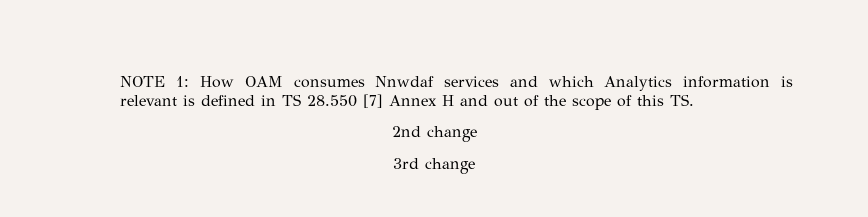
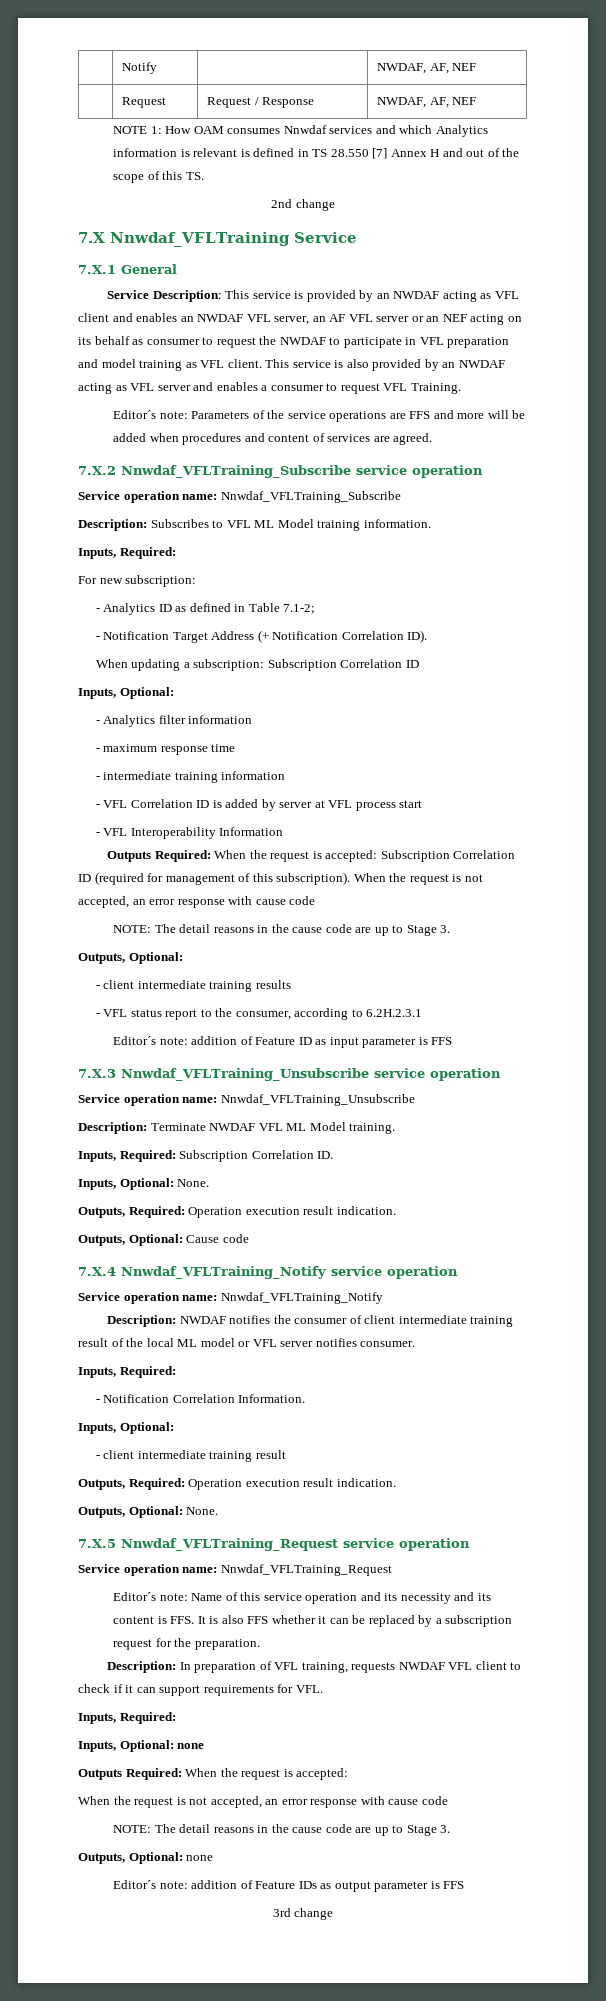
(120, 81) none -> [122,62,158,74] [377,63,477,74] [122,97,167,108] [207,97,315,108] [377,97,477,108] | Notify | | NWDAF, AF, NEF // | Request | Request / Response | NWDAF, AF, NEF //
(477, 134) none -> [78,232,357,247] [78,264,177,274] [107,290,519,302] [78,313,522,325] [78,336,510,348] [78,359,505,371] [78,382,461,394] [113,410,526,422] [113,433,433,445] [78,465,483,478] [78,491,401,503] [78,519,431,531] [78,547,176,559] [78,575,197,587] [95,603,316,615] [95,630,428,643] [95,659,419,671] [78,687,174,699] [95,715,253,727] [95,744,236,755] [95,771,286,783] [95,799,423,811] [95,827,284,839] [107,850,516,862] [78,872,483,885] [78,896,316,908] [113,924,451,936] [78,952,183,964] [95,980,291,992] [95,1008,423,1020] [113,1036,453,1048] [78,1068,501,1081] [78,1094,415,1106] [78,1122,396,1134] [78,1150,334,1162] [78,1178,210,1190] [78,1206,396,1218] [78,1234,249,1246] [78,1266,458,1279] [78,1292,383,1304] [107,1315,514,1327] [78,1338,416,1347] [78,1366,176,1378] [95,1394,306,1403] [78,1422,174,1434] [95,1450,286,1462] [78,1478,396,1490] [78,1506,219,1518] [78,1538,470,1551] [78,1564,392,1576] [113,1592,491,1604] [113,1615,513,1627] [113,1638,260,1650] [107,1661,522,1673] [78,1684,323,1696] [78,1712,176,1724] [78,1740,205,1752] [78,1768,349,1780] [78,1796,448,1808] [113,1824,451,1836] [78,1852,214,1864] [113,1880,465,1892] // 7.X Nnwdaf_VFLTraining Service // 7.X.1 General // Service Description: This service is provided by an NWDAF acting as VFL client and enables an NWDAF VFL server, an AF VFL server or an NEF acting on its behalf as consumer to request the NWDAF to participate in VFL preparation and model training as VFL client. This service is also provided by an NWDAF acting as VFL server and enables a consumer to request VFL Training. // Editor´s note: Parameters of the service operations are FFS and more will be added when procedures and content of services are agreed. // 7.X.2 Nnwdaf_VFLTraining_Subscribe service operation // Service operation name: Nnwdaf_VFLTraining_Subscribe // Description: Subscribes to VFL ML Model training information. // Inputs, Required: // For new subscription: // - Analytics ID as defined in Table 7.1-2; // - Notification Target Address (+ Notification Correlation ID). // When updating a subscription: Subscription Correlation ID // Inputs, Optional: // - Analytics filter information // - maximum response time // - intermediate training information // - VFL Correlation ID is added by server at VFL process start // - VFL Interoperability Information // Outputs Required: When the request is accepted: Subscription Correlation ID (required for management of this subscription). When the request is not accepted, an error response with cause code // NOTE: The detail reasons in the cause code are up to Stage 3. // Outputs, Optional: // - client intermediate training results // - VFL status report to the consumer, according to 6.2H.2.3.1 // Editor´s note: addition of Feature ID as input parameter is FFS // 7.X.3 Nnwdaf_VFLTraining_Unsubscribe service operation // Service operation name: Nnwdaf_VFLTraining_Unsubscribe // Description: Terminate NWDAF VFL ML Model training. // Inputs, Required: Subscription Correlation ID. // Inputs, Optional: None. // Outputs, Required: Operation execution result indication. // Outputs, Optional: Cause code // 7.X.4 Nnwdaf_VFLTraining_Notify service operation // Service operation name: Nnwdaf_VFLTraining_Notify // Description: NWDAF notifies the consumer of client intermediate training result of the local ML model or VFL server notifies consumer. // Inputs, Required: // - Notification Correlation Information. // Inputs, Optional: // - client intermediate training result // Outputs, Required: Operation execution result indication. // Outputs, Optional: None. // 7.X.5 Nnwdaf_VFLTraining_Request service operation // Service operation name: Nnwdaf_VFLTraining_Request // Editor´s note: Name of this service operation and its necessity and its content is FFS. It is also FFS whether it can be replaced by a subscription request for the preparation. // Description: In preparation of VFL training, requests NWDAF VFL client to check if it can support requirements for VFL. // Inputs, Required: // Inputs, Optional: none // Outputs Required: When the request is accepted: // When the request is not accepted, an error response with cause code // NOTE: The detail reasons in the cause code are up to Stage 3. // Outputs, Optional: none // Editor´s note: addition of Feature IDs as output parameter is FFS

